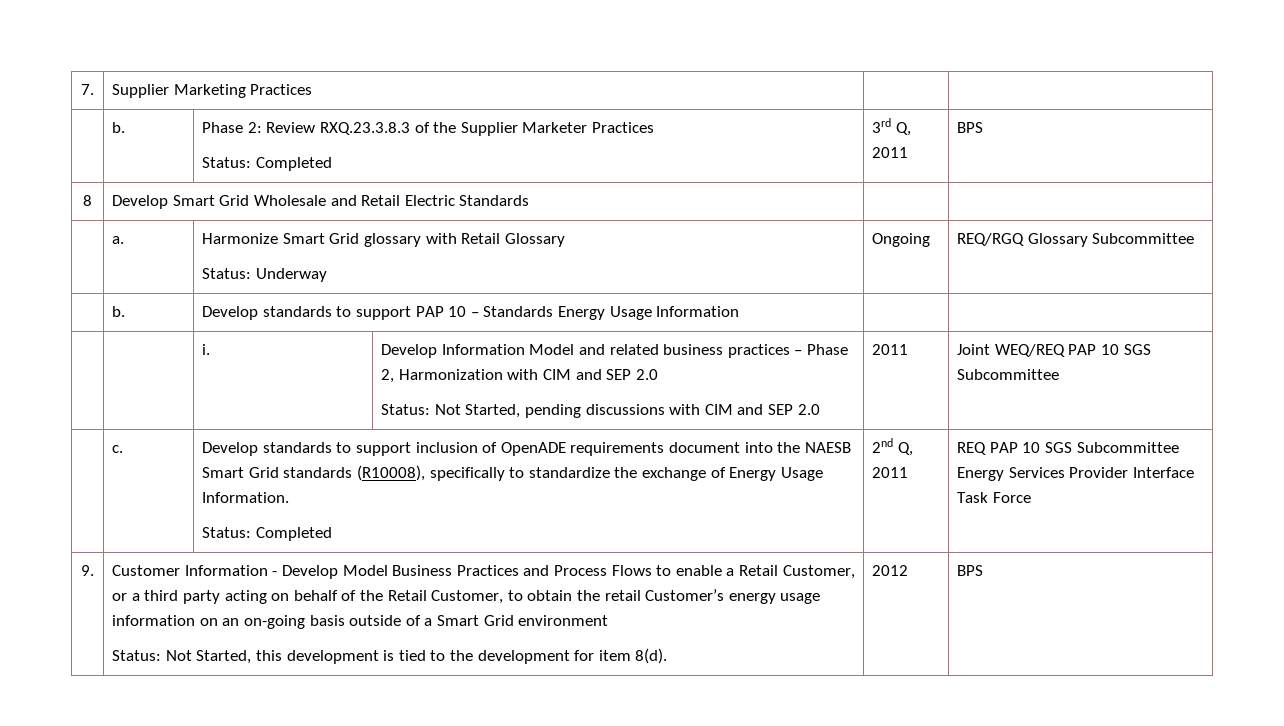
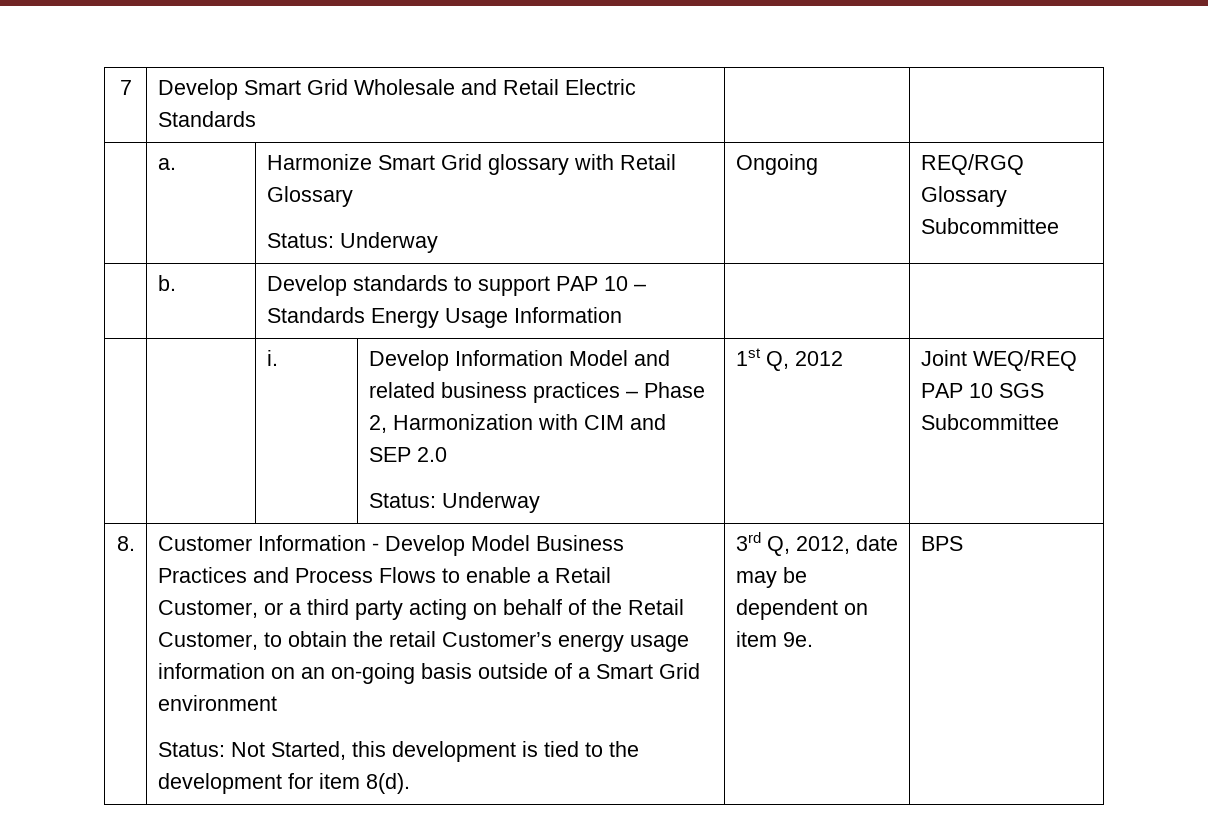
[81,84,94,95] [112,84,313,98] [112,122,126,133] [202,122,654,136] [202,157,332,171] [872,118,911,136] [872,147,909,158] [957,122,984,133] [83,195,92,206] 7. | Supplier Marketing Practices | | // | b. | Phase 2: Review RXQ.23.3.8.3 of the Supplier Marketer Practices // Status: Completed | 3rd Q, 2011 | BPS // 8 -> [119,80,132,95] 7
[434,404,820,418] [872,344,909,355] Not Started, pending discussions with CIM and SEP 2.0 | 2011 -> [441,492,540,513] [735,348,843,371] Underway | 1st Q, 2012
[112,445,124,453] [202,442,851,456] [202,465,823,481] [202,492,290,503] [202,527,332,541] [872,438,913,456] [872,467,909,478] [957,442,1179,455] [957,467,1195,481] [957,492,1031,503] [81,565,94,576] | c. | Develop standards to support inclusion of OpenADE requirements document into the NAESB Smart Grid standards (R10008), specifically to standardize the exchange of Energy Usage Information. // Status: Completed | 2nd Q, 2011 | REQ PAP 10 SGS Subcommittee Energy Services Provider Interface Task Force // 9. -> [116,536,135,551] 8.
[872,565,909,576] 2012 -> [735,532,898,556] [735,567,807,588] [735,599,868,620] [735,631,813,647] 3rd Q, 2012, date may be dependent on item 9e.

